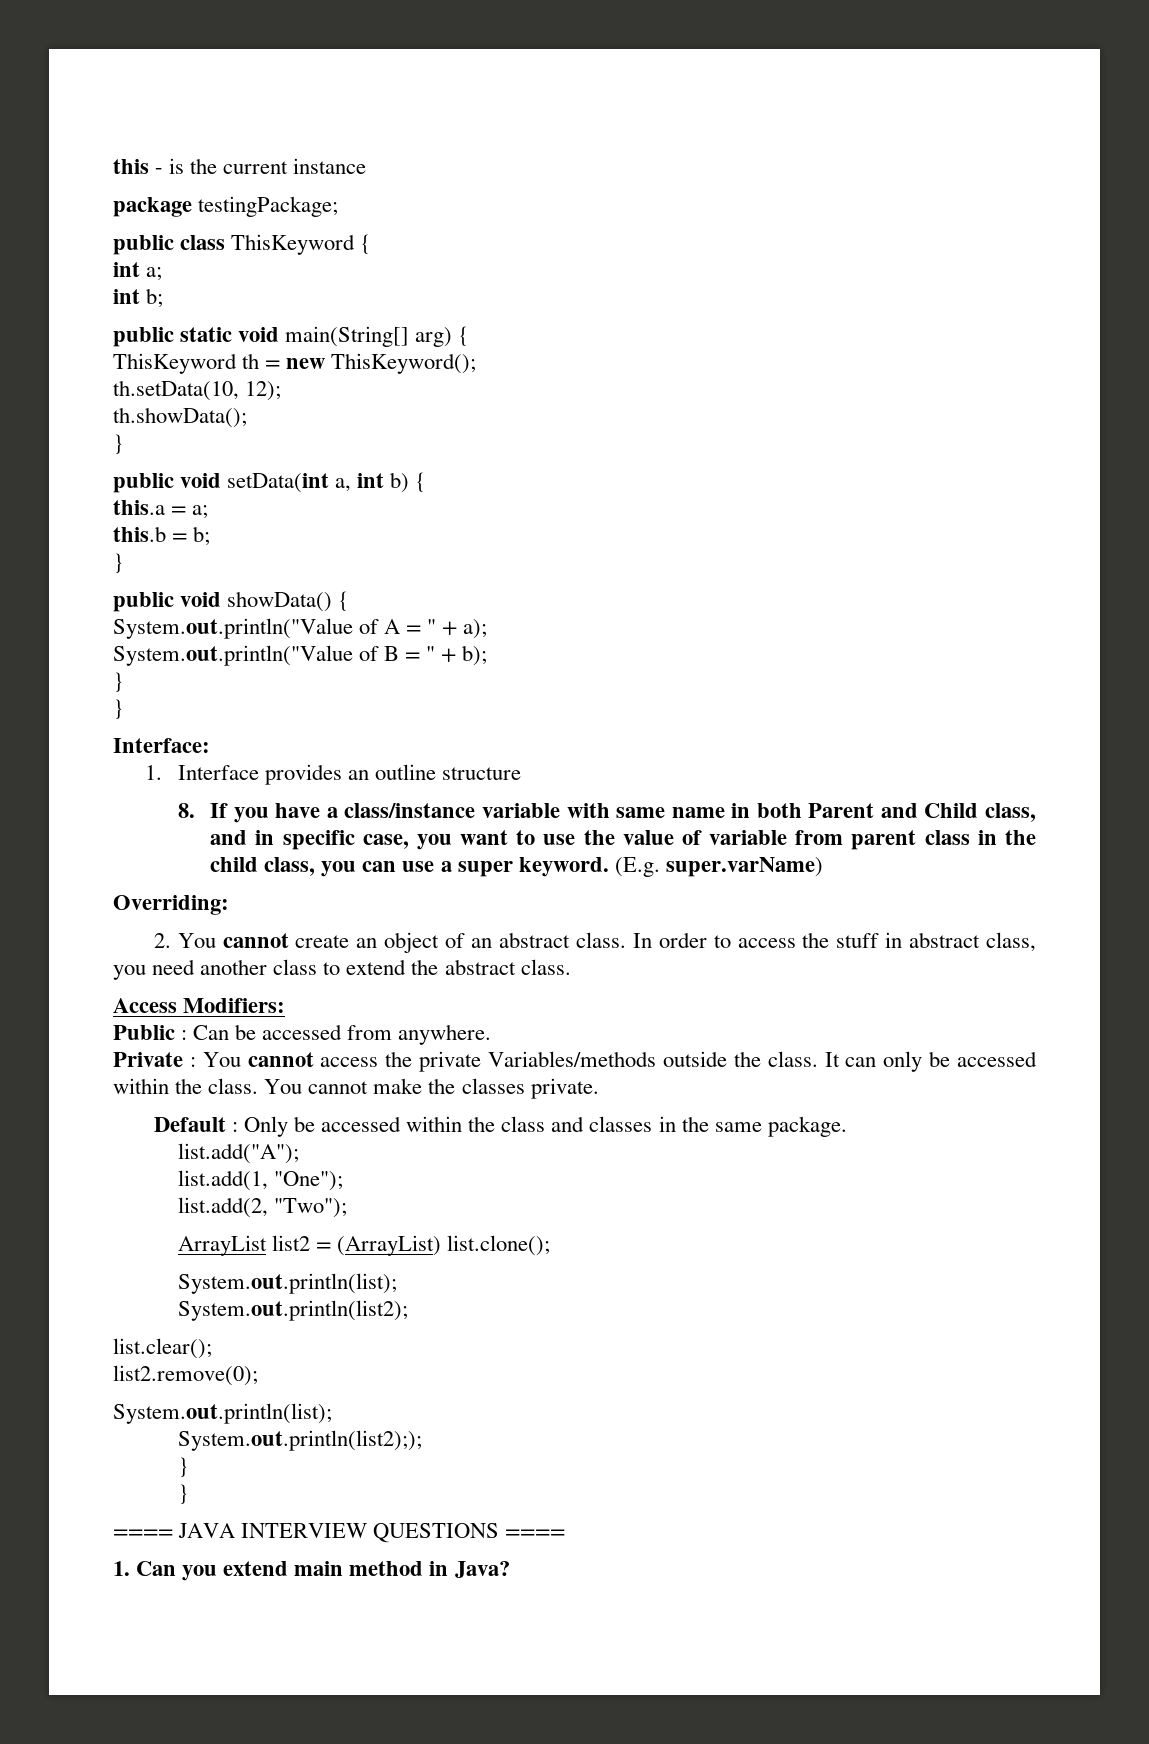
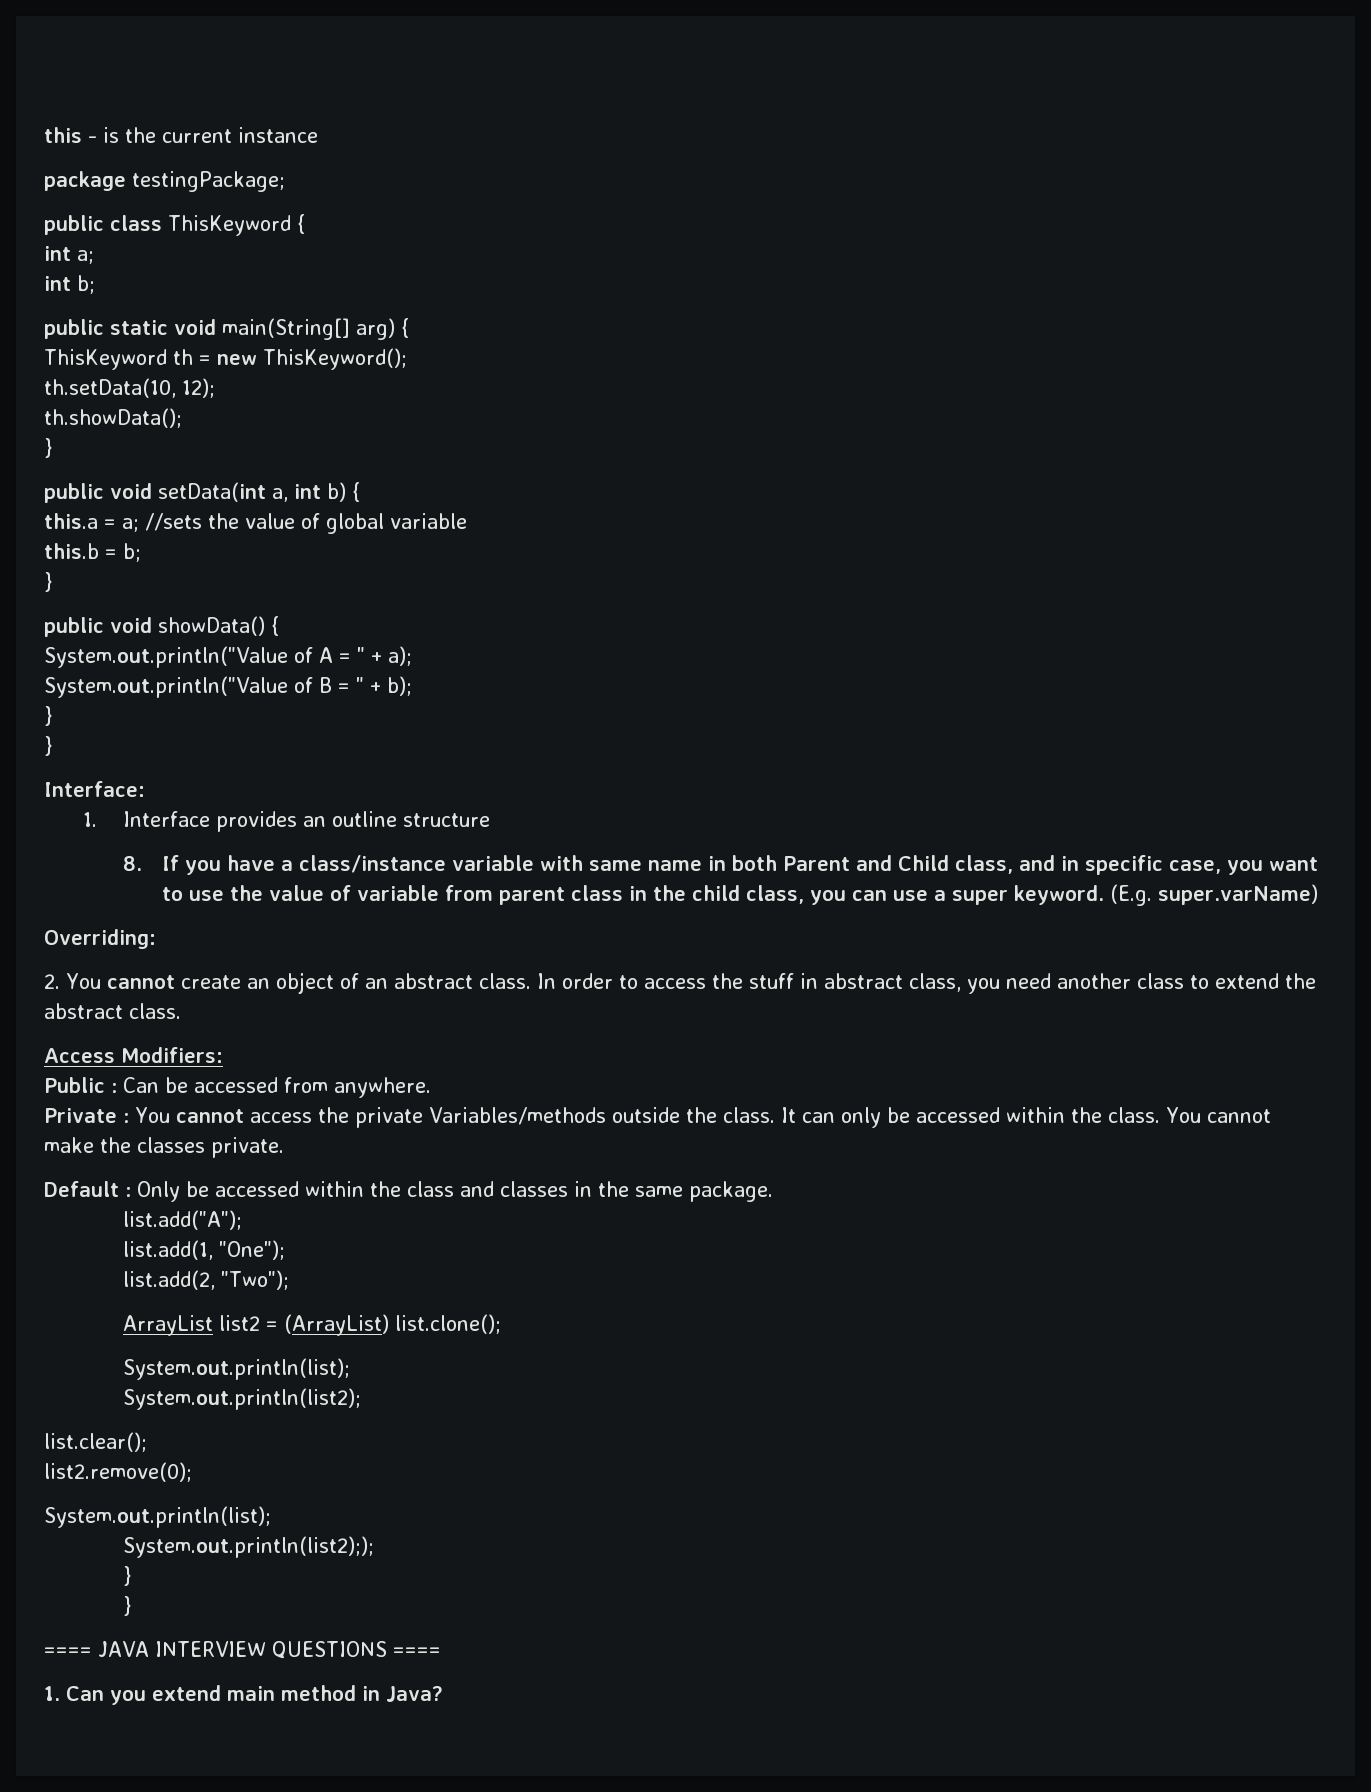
(209, 512) none -> [145,513,467,534] //sets the value of global variable

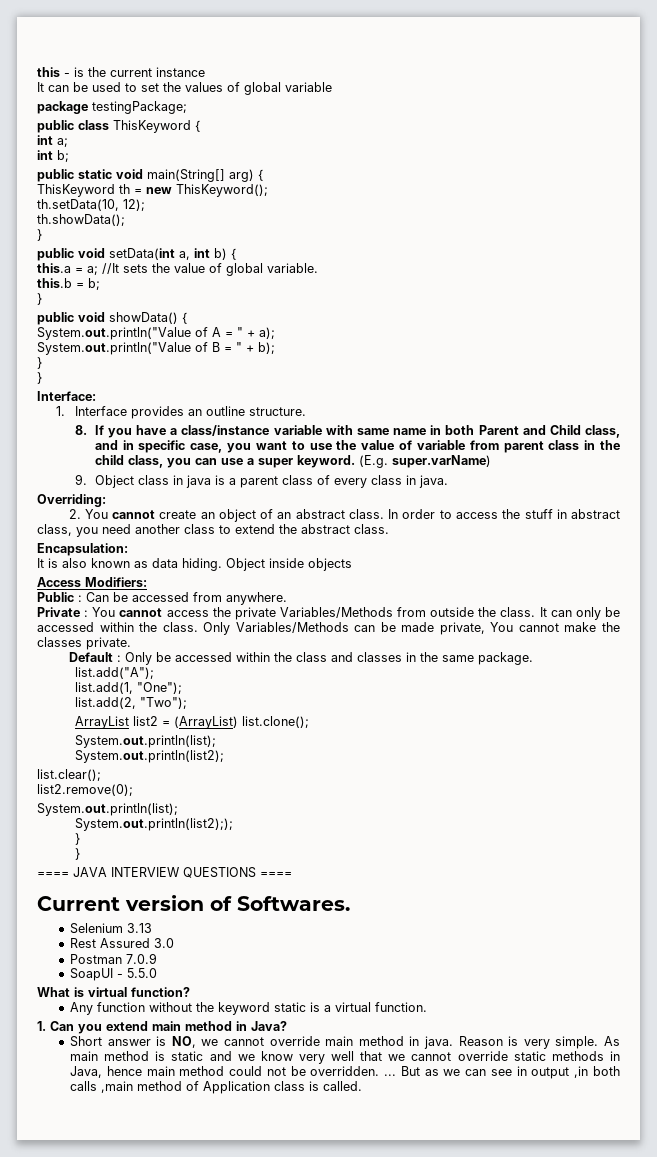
(318, 135) none -> [37,82,332,95] // It can be used to set the values of global variable
[145,513,202,531] //sets -> [102,263,148,274] //It sets
[389,513,467,529] variable -> [267,263,318,273] variable.
[402,813,490,827] structure -> [249,407,307,416] structure.
(1319, 894) none -> [75,474,448,488] // 9. Object class in java is a parent class of every class in java.
(181, 1011) none -> [37,543,128,556] [37,558,352,571] // Encapsulation: // It is also known as data hiding. Object inside objects
[428,1107,606,1125] Variables/methods -> [279,607,427,618] Variables/Methods from
(1160, 1115) none -> [203,622,485,635] Only Variables/Methods can be made private,
(441, 1652) none -> [37,895,350,911] [69,923,152,934] [69,938,174,948] [69,953,157,964] [69,968,157,981] [37,987,190,997] [69,1002,427,1015] // Current version of Softwares. // Selenium 3.13 // Rest Assured 3.0 // Postman 7.0.9 // SoapUI - 5.5.0 // What is virtual function? // Any function without the keyword static is a virtual function.
(443, 1694) none -> [69,1036,620,1049] [69,1051,620,1064] [69,1066,620,1079] [69,1081,362,1094] // Short answer is NO, we cannot override main method in java. Reason is very simple. As main method is static and we know very well that we cannot override static methods in Java, hence main method could not be overridden. ... But as we can see in output ,in both calls ,main method of Application class is called.

